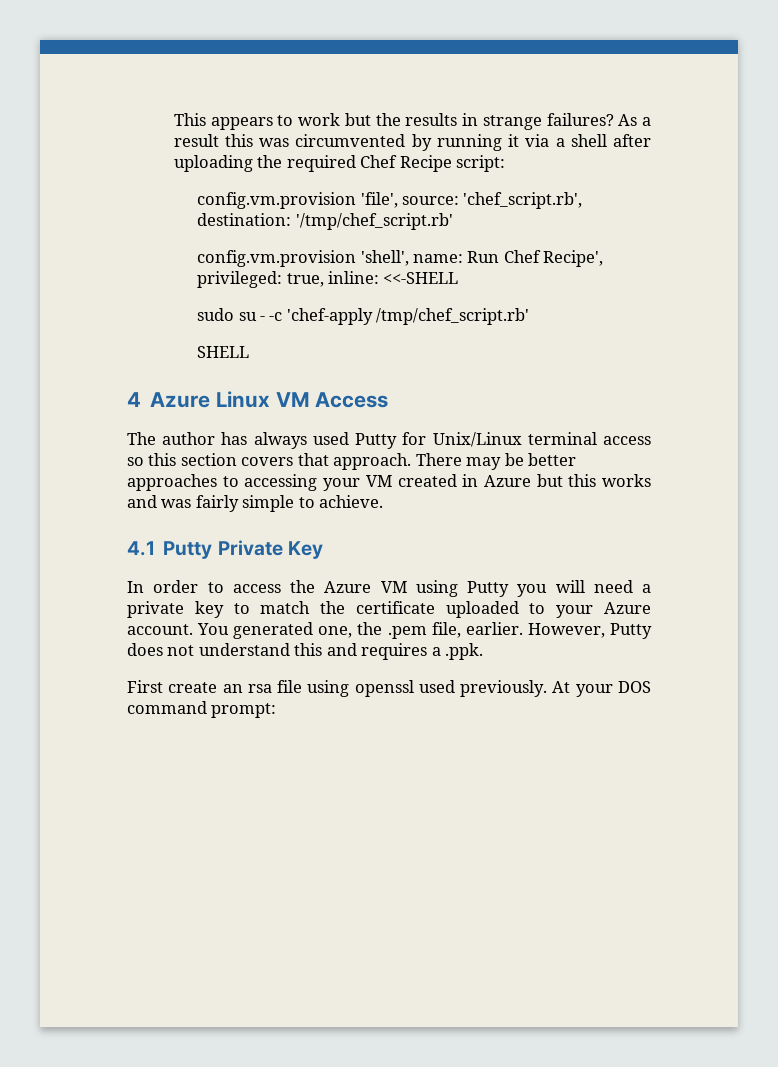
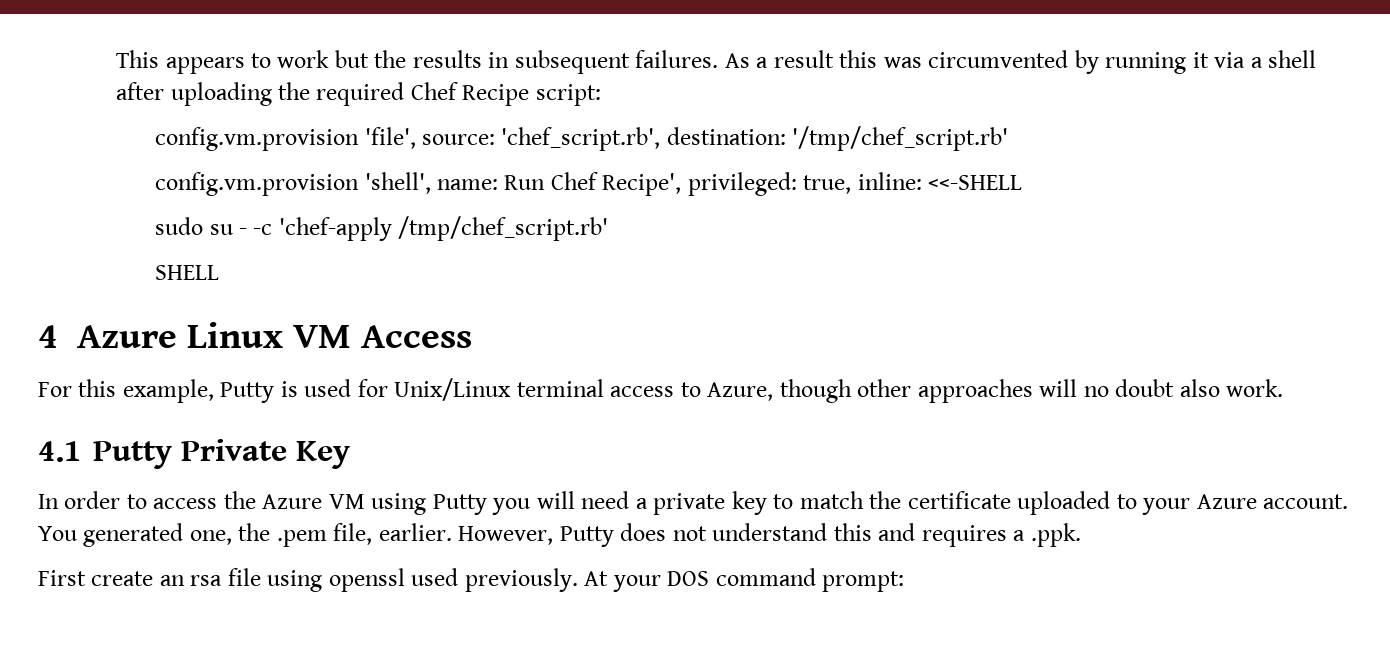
[482,113,614,130] strange failures? -> [514,50,719,74] subsequent failures.
[127,432,651,449] [127,453,577,470] [127,474,651,491] [127,495,384,512] The author has always used Putty for Unix/Linux terminal access so this section covers that approach. There may be better approaches to accessing your VM created in Azure but this works and was fairly simple to achieve. -> [38,378,1284,403] For this example, Putty is used for Unix/Linux terminal access to Azure, though other approaches will no doubt also work.

